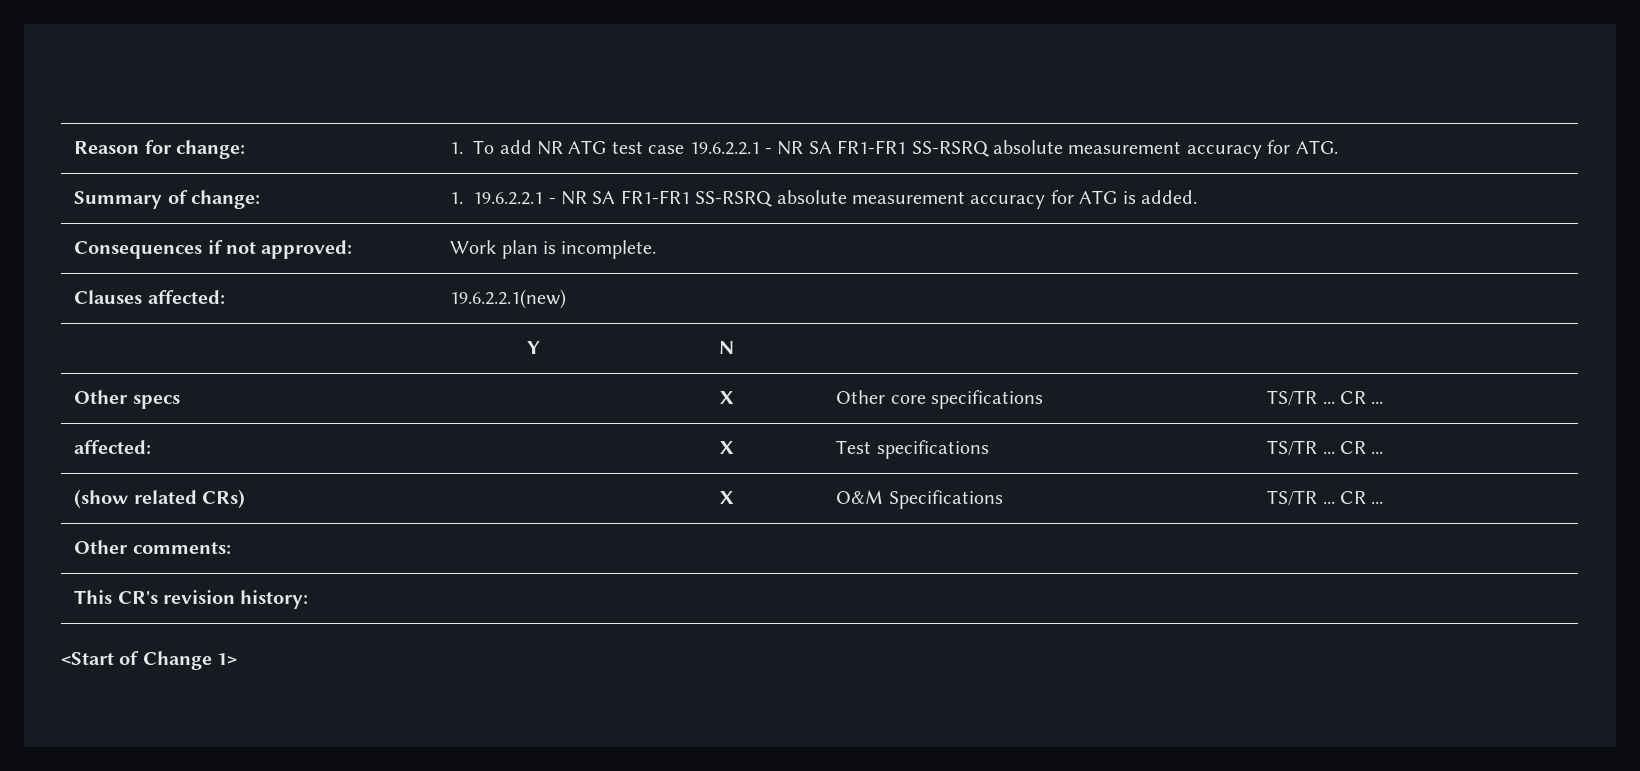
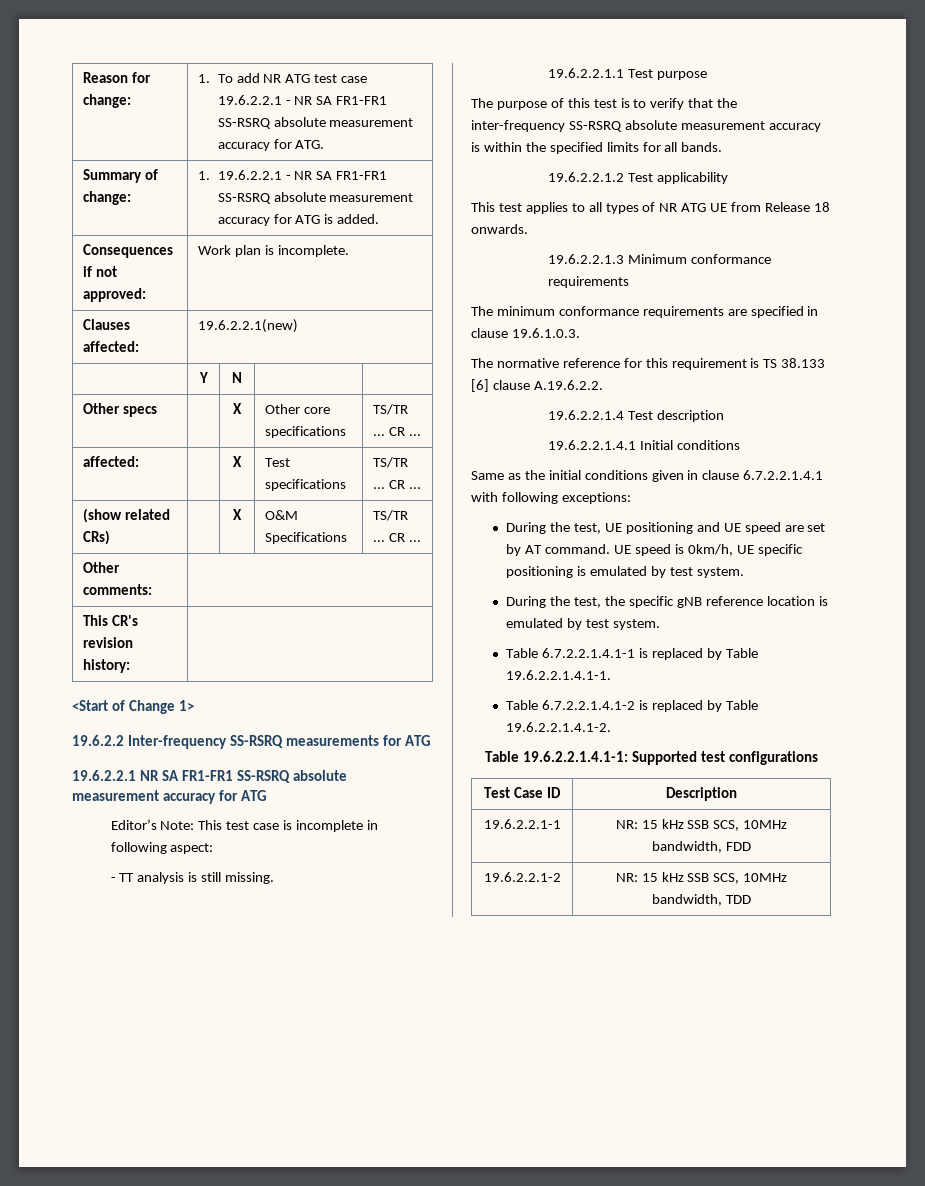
(238, 659) none -> [72,735,431,749] [72,770,347,783] [72,790,267,804] [110,819,378,832] [110,842,214,854] [110,872,275,884] [547,68,707,80] [471,98,738,110] [471,120,821,132] [471,142,723,154] [547,172,728,184] [471,202,830,214] [471,224,528,234] [547,254,771,264] [547,276,629,288] [471,306,819,318] [471,328,580,338] [471,358,826,370] [471,379,603,392] [547,410,724,422] [547,440,740,450] [471,470,824,482] [471,492,631,504] [506,522,826,534] [506,544,803,556] [506,566,744,578] [506,596,828,608] [506,618,660,630] [506,648,758,660] [506,670,612,680] [506,700,758,712] [506,722,612,732] [485,751,818,765] [484,787,561,798] [666,787,737,801] [483,819,561,829] [615,819,788,831] [652,841,751,853] [483,872,561,882] [615,872,788,884] [652,894,751,906] // 19.6.2.2 Inter-frequency SS-RSRQ measurements for ATG // 19.6.2.2.1 NR SA FR1-FR1 SS-RSRQ absolute measurement accuracy for ATG // Editor’s Note: This test case is incomplete in following aspect: // - TT analysis is still missing. // 19.6.2.2.1.1 Test purpose // The purpose of this test is to verify that the inter-frequency SS-RSRQ absolute measurement accuracy is within the specified limits for all bands. // 19.6.2.2.1.2 Test applicability // This test applies to all types of NR ATG UE from Release 18 onwards. // 19.6.2.2.1.3 Minimum conformance requirements // The minimum conformance requirements are specified in clause 19.6.1.0.3. // The normative reference for this requirement is TS 38.133 [6] clause A.19.6.2.2. // 19.6.2.2.1.4 Test description // 19.6.2.2.1.4.1 Initial conditions // Same as the initial conditions given in clause 6.7.2.2.1.4.1 with following exceptions: // During the test, UE positioning and UE speed are set by AT command. UE speed is 0km/h, UE specific positioning is emulated by test system. // During the test, the specific gNB reference location is emulated by test system. // Table 6.7.2.2.1.4.1-1 is replaced by Table 19.6.2.2.1.4.1-1. // Table 6.7.2.2.1.4.1-2 is replaced by Table 19.6.2.2.1.4.1-2. // Table 19.6.2.2.1.4.1-1: Supported test configurations // Test Case ID | Description // 19.6.2.2.1-1 | NR: 15 kHz SSB SCS, 10MHz bandwidth, FDD // 19.6.2.2.1-2 | NR: 15 kHz SSB SCS, 10MHz bandwidth, TDD

